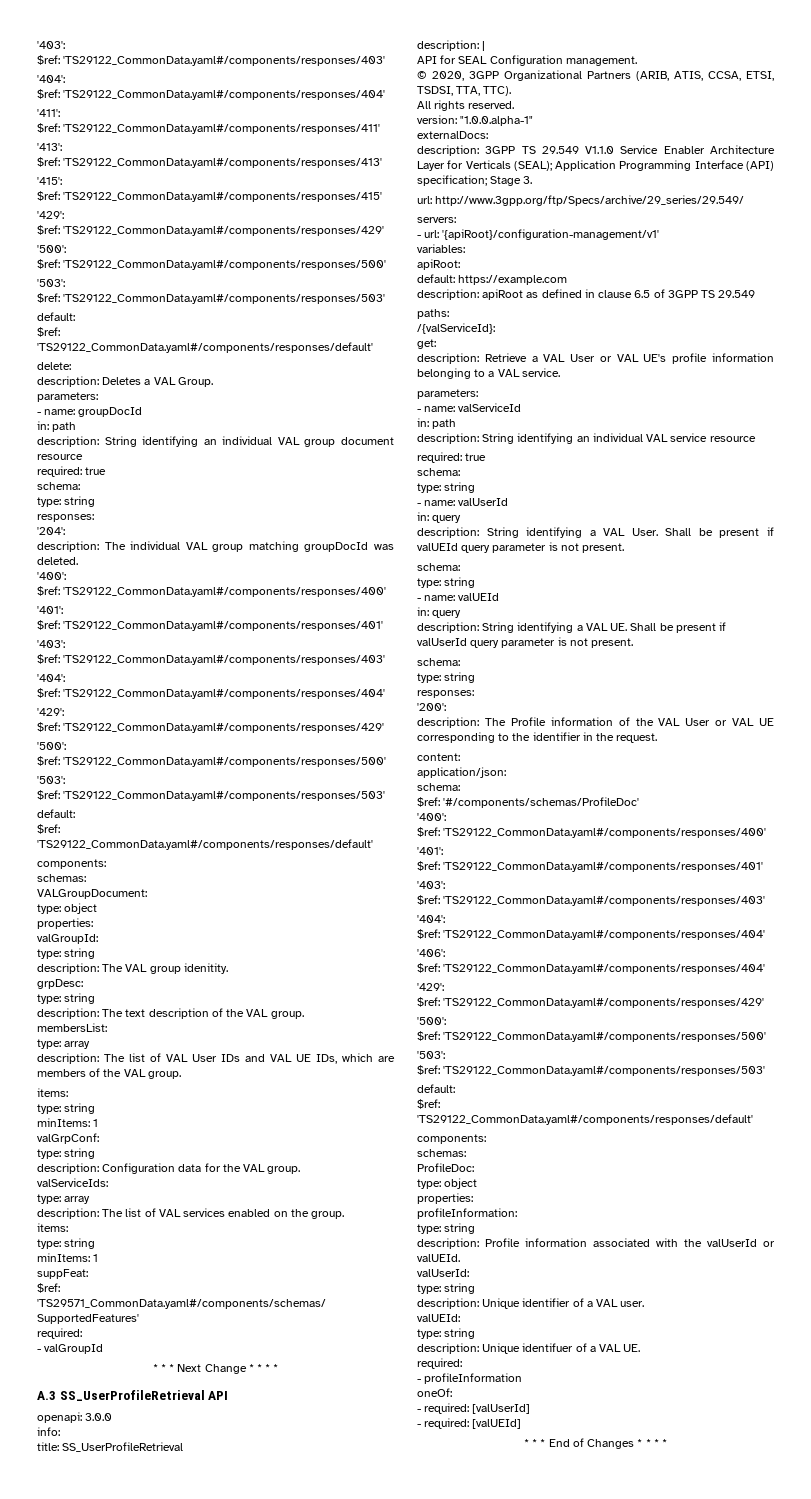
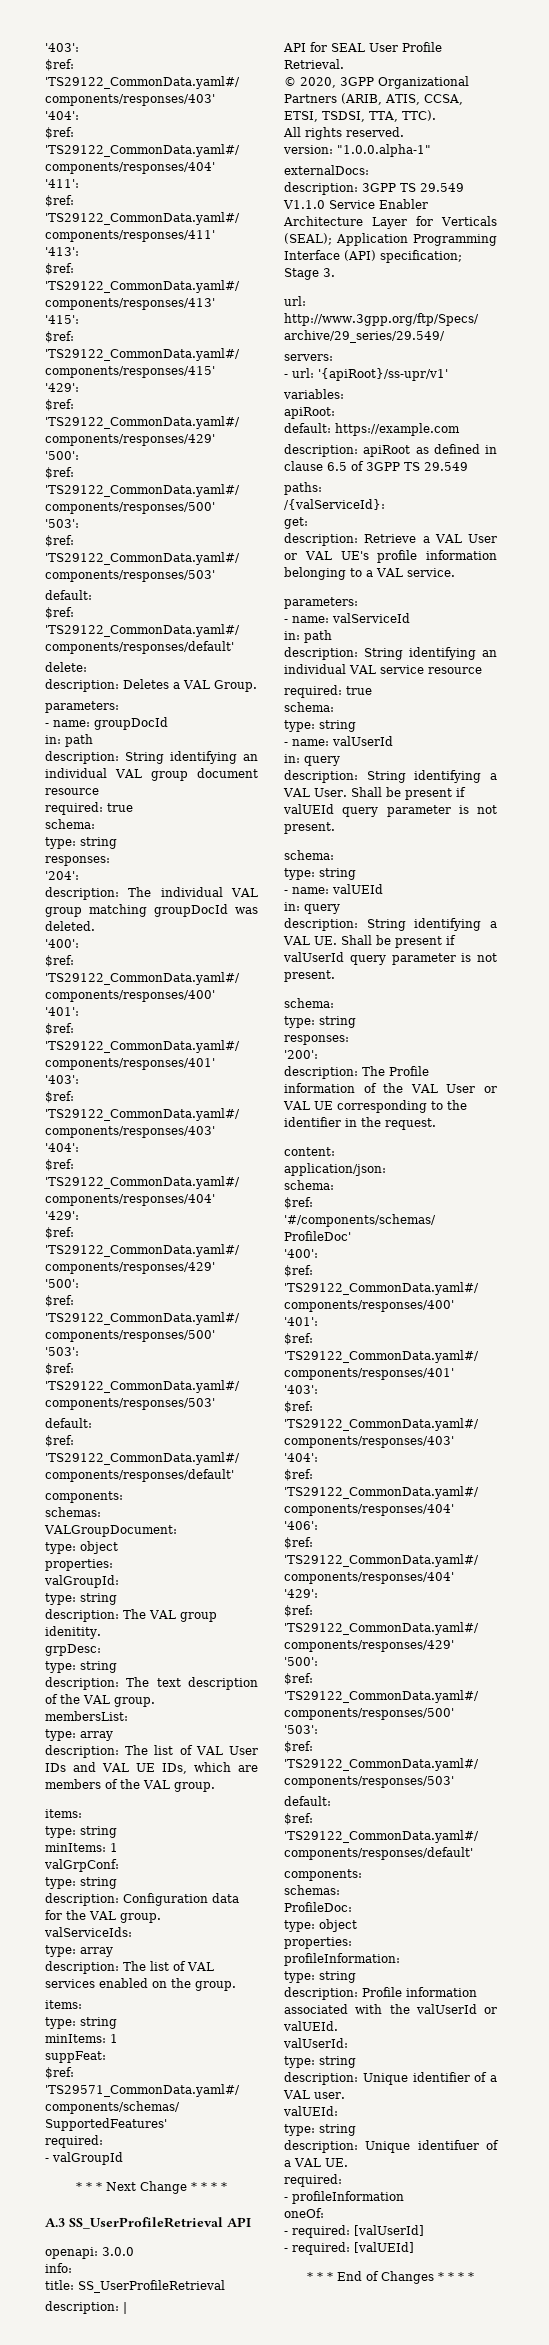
[489,55,637,66] Configuration management. -> [369,42,442,52] [284,59,344,69] User Profile Retrieval.
[442,229,660,240] '{apiRoot}/configuration-management/v1' -> [318,368,448,381] '{apiRoot}/ss-upr/v1'

